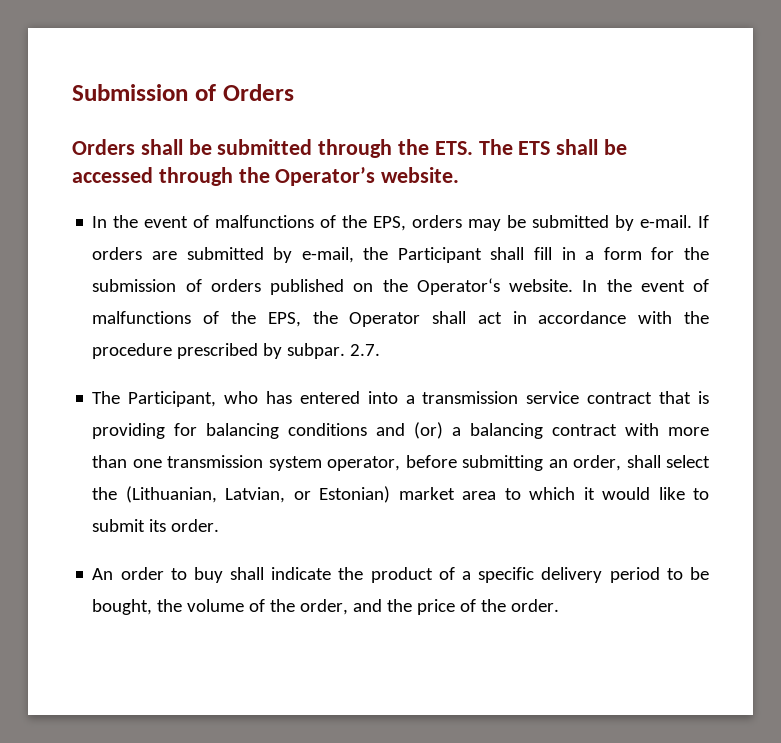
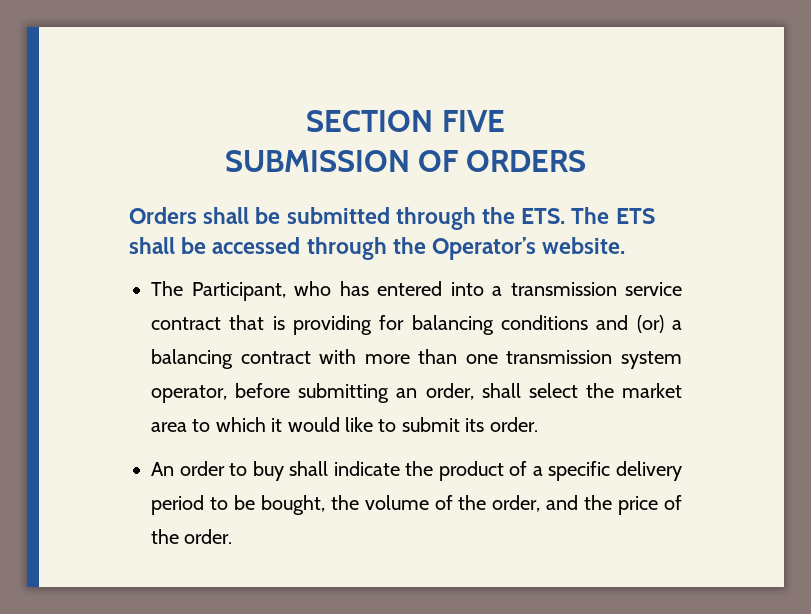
[72,84,294,101] Submission of Orders -> [306,110,505,132] [224,150,587,172] SECTION FIVE // SUBMISSION OF ORDERS
[92,215,710,231] [92,247,709,263] [92,278,709,295] [92,311,709,327] [92,343,381,359] // In the event of malfunctions of the EPS, orders may be submitted by e-mail. If orders are submitted by e-mail, the Participant shall fill in a form for the submission of orders published on the Operator‘s website. In the event of malfunctions of the EPS, the Operator shall act in accordance with the procedure prescribed by subpar. 2.7. -> (626, 245) none
[125,486,391,503] (Lithuanian, Latvian, or Estonian) -> (614, 390) none

